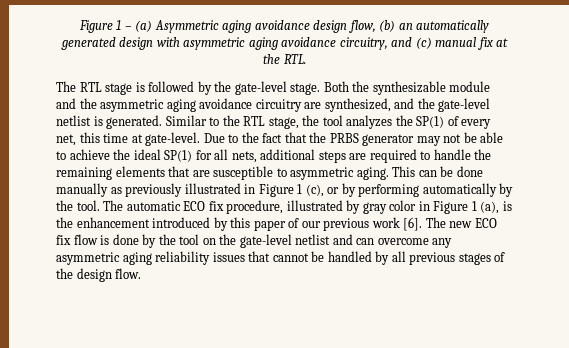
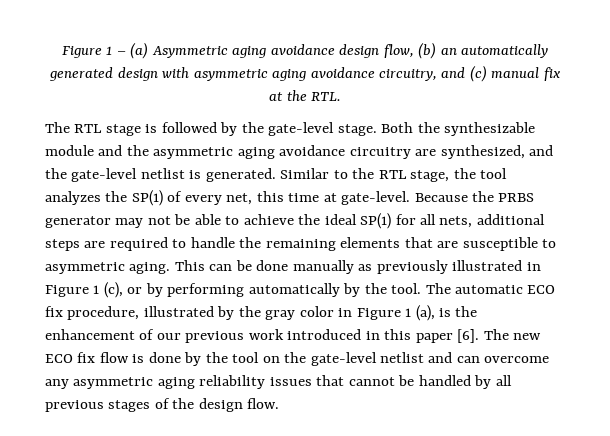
[203,132,307,143] Due to the fact that -> [414,193,468,202] Because
(361, 207) none -> [238,306,261,317] the
[152,217,400,231] introduced by this paper of our previous work -> [139,329,453,343] of our previous work introduced in this paper

